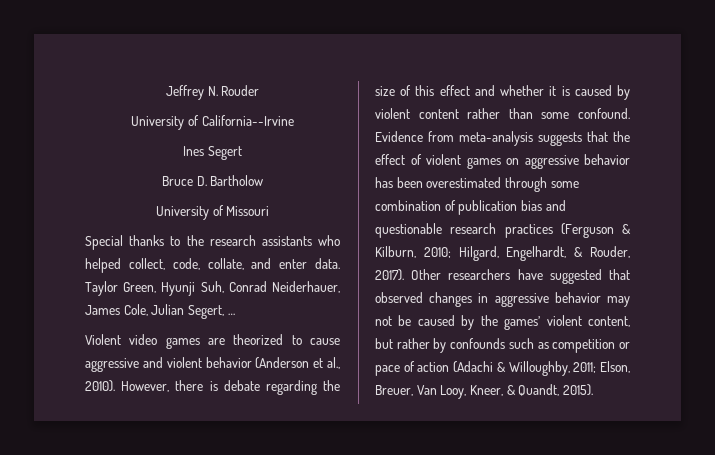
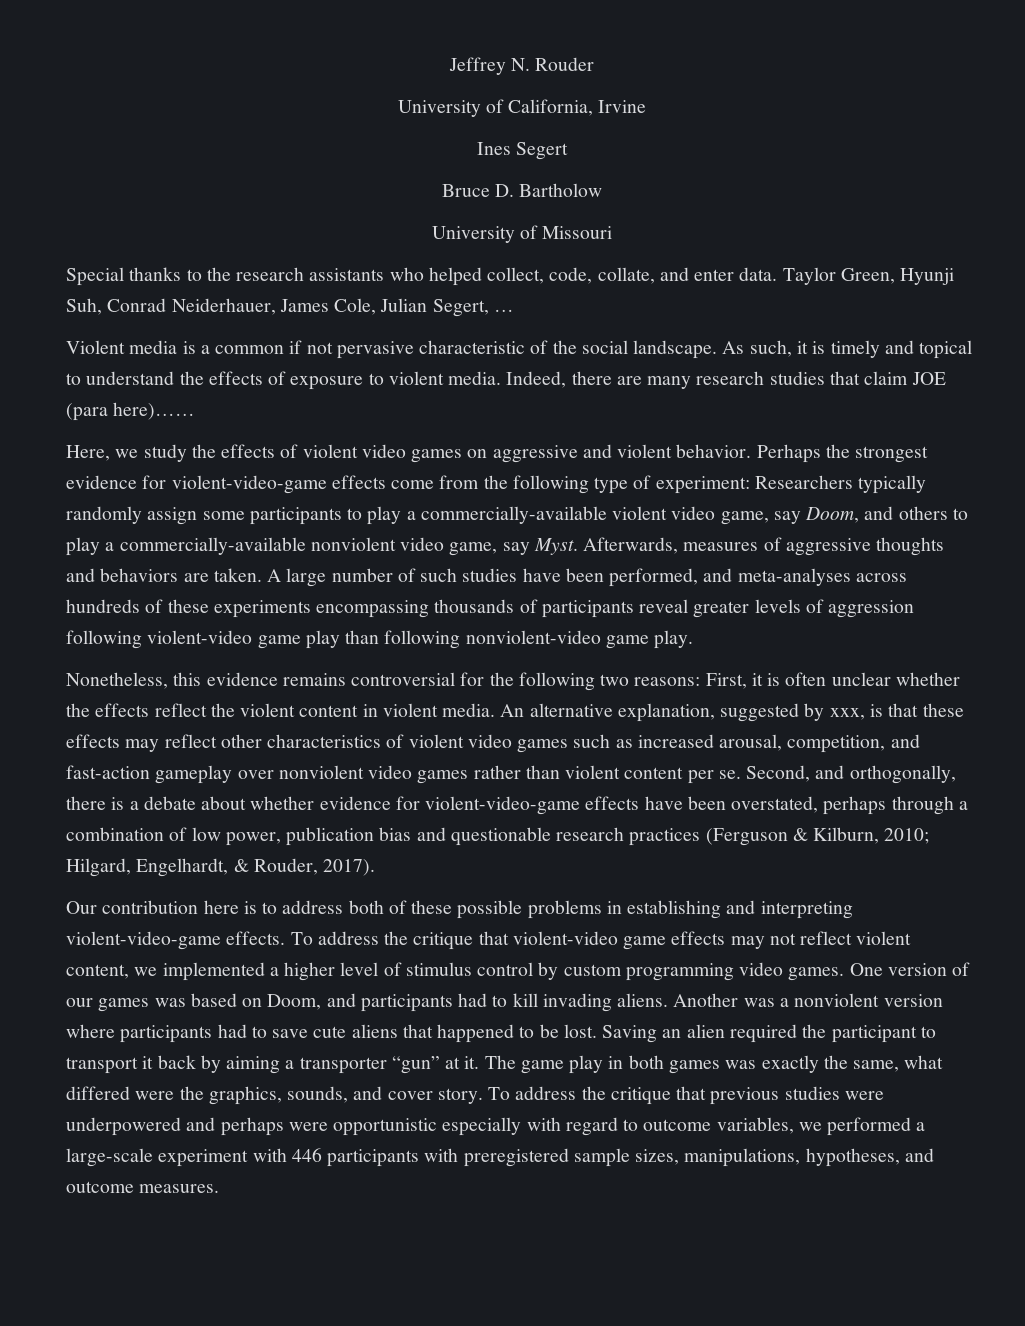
[201,115,294,126] California--Irvine -> [508,99,647,116] California, Irvine
[129,334,340,349] [85,357,340,372] [85,380,340,395] [375,85,630,100] [375,108,630,119] [375,131,630,146] [375,154,630,169] [375,177,579,192] [375,200,456,211] video games are theorized to cause aggressive and violent behavior (Anderson et al., 2010). However, there is debate regarding the size of this effect and whether it is caused by violent content rather than some confound. Evidence from meta-analysis suggests that the effect of violent games on aggressive behavior has been overestimated through some combination of -> [129,340,973,359] [66,371,946,390] [66,402,196,421] [66,444,929,463] [66,475,927,494] [66,506,968,525] [66,537,945,556] [66,568,907,587] [66,599,915,618] [66,630,694,649] [66,672,960,691] [66,703,964,722] [66,734,920,753] [66,765,956,784] [66,796,968,815] [66,827,281,846] media is a common if not pervasive characteristic of the social landscape. As such, it is timely and topical to understand the effects of exposure to violent media. Indeed, there are many research studies that claim JOE (para here)…… // Here, we study the effects of violent video games on aggressive and violent behavior. Perhaps the strongest evidence for violent-video-game effects come from the following type of experiment: Researchers typically randomly assign some participants to play a commercially-available violent video game, say Doom, and others to play a commercially-available nonviolent video game, say Myst. Afterwards, measures of aggressive thoughts and behaviors are taken. A large number of such studies have been performed, and meta-analyses across hundreds of these experiments encompassing thousands of participants reveal greater levels of aggression following violent-video game play than following nonviolent-video game play. // Nonetheless, this evidence remains controversial for the following two reasons: First, it is often unclear whether the effects reflect the violent content in violent media. An alternative explanation, suggested by xxx, is that these effects may reflect other characteristics of violent video games such as increased arousal, competition, and fast-action gameplay over nonviolent video games rather than violent content per se. Second, and orthogonally, there is a debate about whether evidence for violent-video-game effects have been overstated, perhaps through a combination of low power,
[411,269,630,284] [375,292,630,307] [375,315,630,330] [375,338,630,353] [375,361,630,376] [375,384,593,399] Other researchers have suggested that observed changes in aggressive behavior may not be caused by the games’ violent content, but rather by confounds such as competition or pace of action (Adachi & Willoughby, 2011; Elson, Breuer, Van Looy, Kneer, & Quandt, 2015). -> [66,900,853,919] [66,931,912,950] [66,962,971,981] [66,993,943,1012] [66,1024,936,1043] [66,1055,944,1074] [66,1086,884,1105] [66,1117,926,1136] [66,1148,934,1167] [66,1181,220,1193] // Our contribution here is to address both of these possible problems in establishing and interpreting violent-video-game effects. To address the critique that violent-video game effects may not reflect violent content, we implemented a higher level of stimulus control by custom programming video games. One version of our games was based on Doom, and participants had to kill invading aliens. Another was a nonviolent version where participants had to save cute aliens that happened to be lost. Saving an alien required the participant to transport it back by aiming a transporter “gun” at it. The game play in both games was exactly the same, what differed were the graphics, sounds, and cover story. To address the critique that previous studies were underpowered and perhaps were opportunistic especially with regard to outcome variables, we performed a large-scale experiment with 446 participants with preregistered sample sizes, manipulations, hypotheses, and outcome measures.

